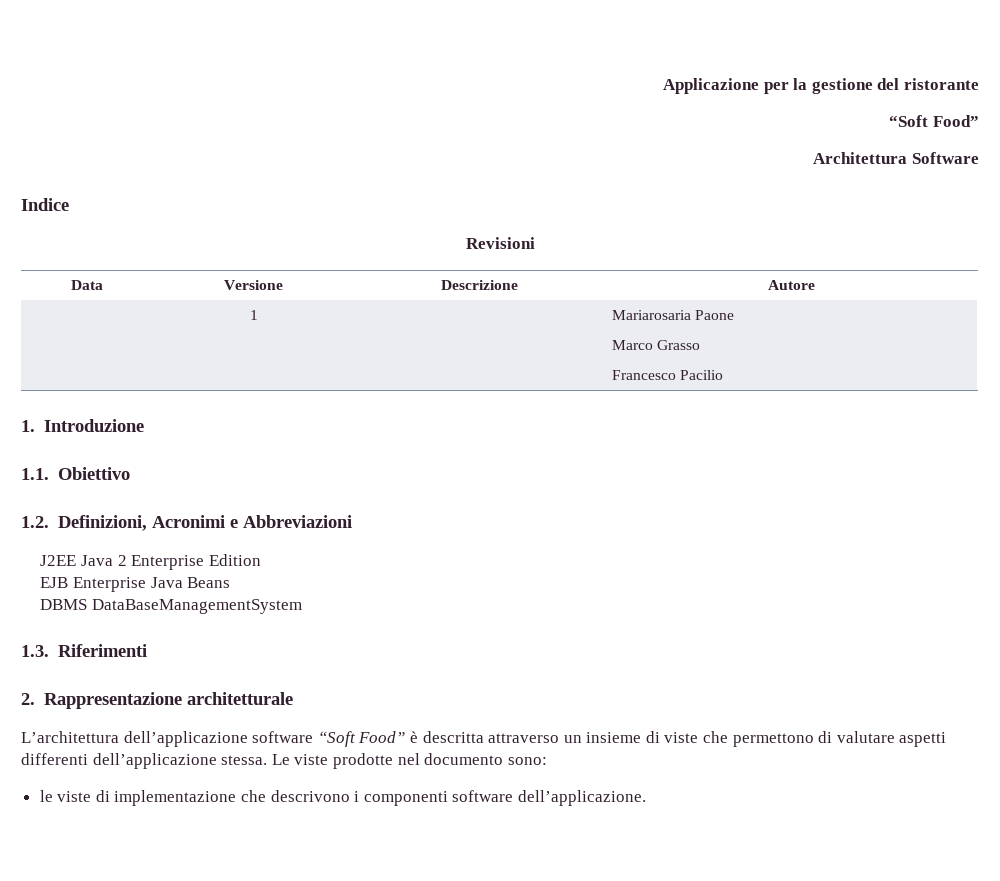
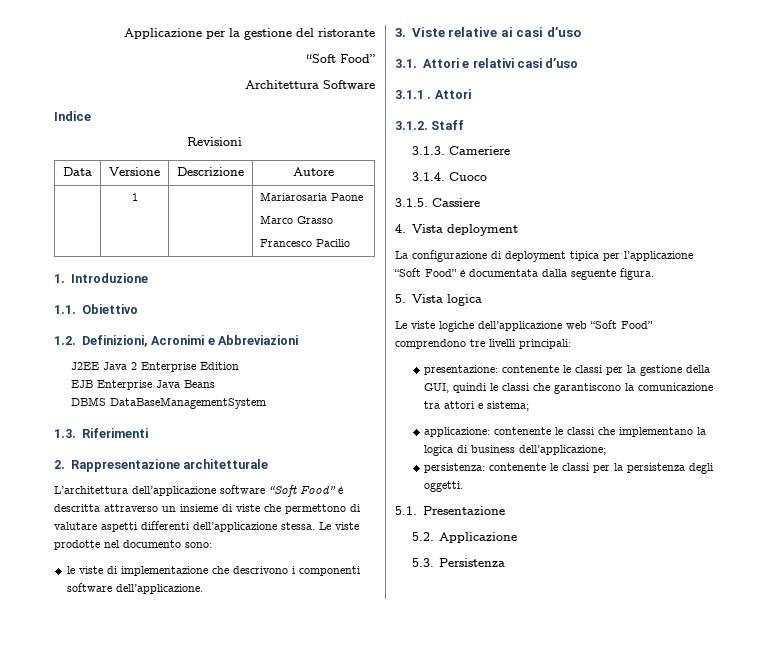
(647, 798) none -> [395,27,581,37] [395,58,579,68] [395,89,471,99] [395,120,465,130] [411,146,510,155] [411,172,487,181] [395,198,480,207] [395,224,518,236] [395,250,693,262] [394,268,654,280] [395,294,482,306] [395,320,653,332] [395,339,571,349] [424,365,711,376] [424,383,714,394] [424,401,530,411] [424,427,707,437] [424,445,607,456] [424,463,715,474] [424,481,464,492] [395,506,505,515] [411,532,518,543] [411,558,506,567] // 3. Viste relative ai casi d’uso // 3.1. Attori e relativi casi d’uso // 3.1.1 . Attori // 3.1.2. Staff // 3.1.3. Cameriere // 3.1.4. Cuoco // 3.1.5. Cassiere // 4. Vista deployment // La configurazione di deployment tipica per l’applicazione “Soft Food” è documentata dalla seguente figura. // 5. Vista logica // Le viste logiche dell’applicazione web “Soft Food” comprendono tre livelli principali: // presentazione: contenente le classi per la gestione della GUI, quindi le classi che garantiscono la comunicazione tra attori e sistema; // applicazione: contenente le classi che implementano la logica di business dell’applicazione; // persistenza: contenente le classi per la persistenza degli oggetti. // 5.1. Presentazione // 5.2. Applicazione // 5.3. Persistenza

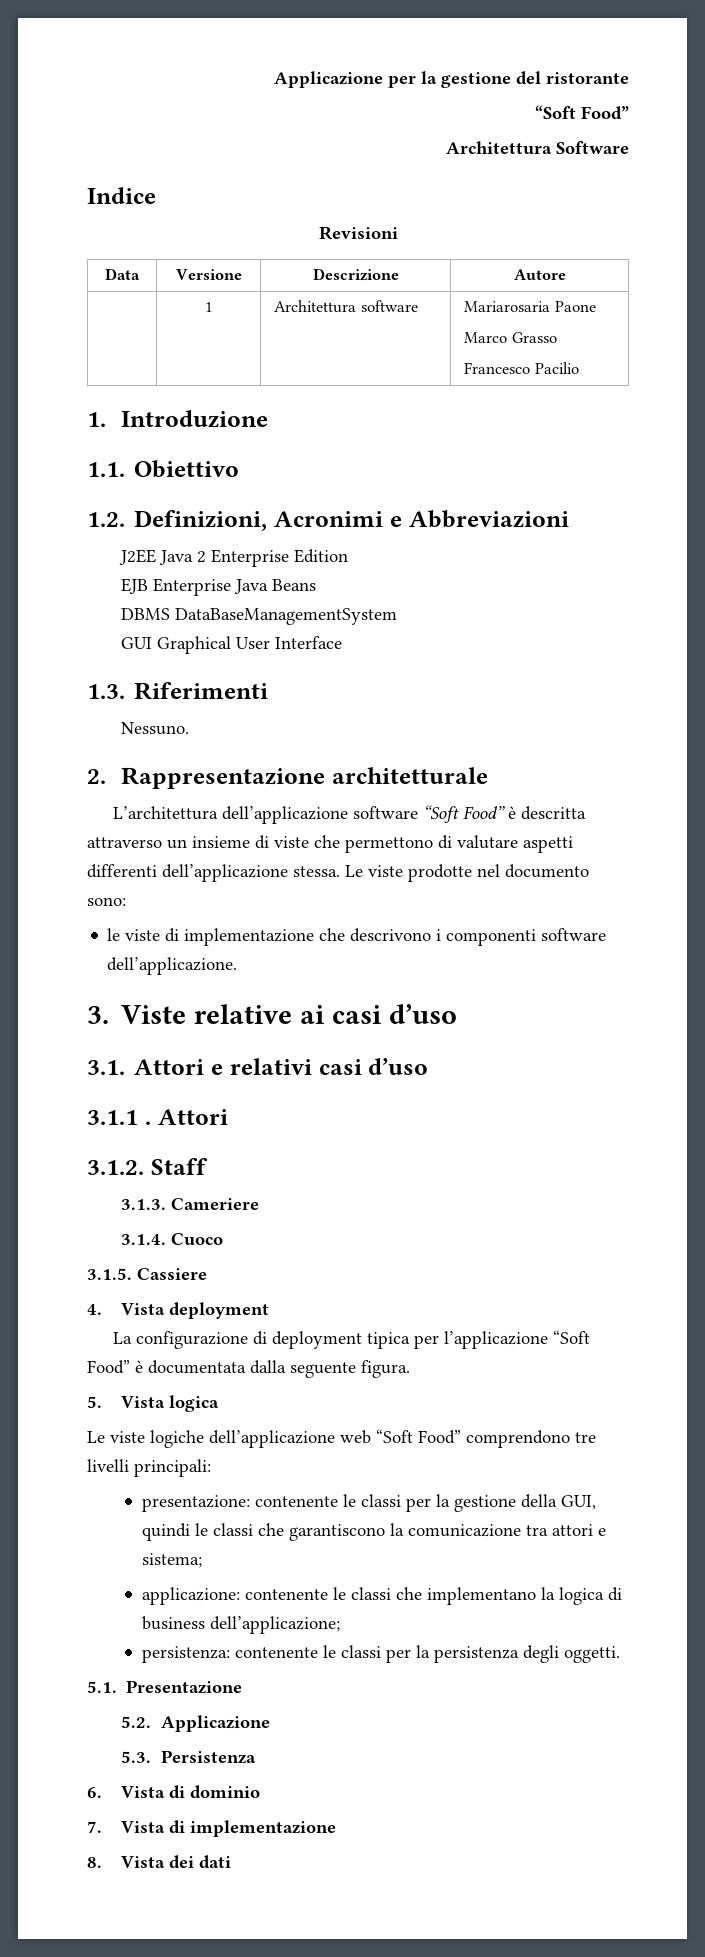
(138, 197) none -> [274,300,418,313] Architettura software
(266, 403) none -> [121,636,343,654] // GUI Graphical User Interface
(148, 433) none -> [121,722,190,735] // Nessuno.
(506, 562) none -> [87,1785,261,1799] [87,1820,337,1837] [87,1855,232,1869] // 6. Vista di dominio // 7. Vista di implementazione // 8. Vista dei dati

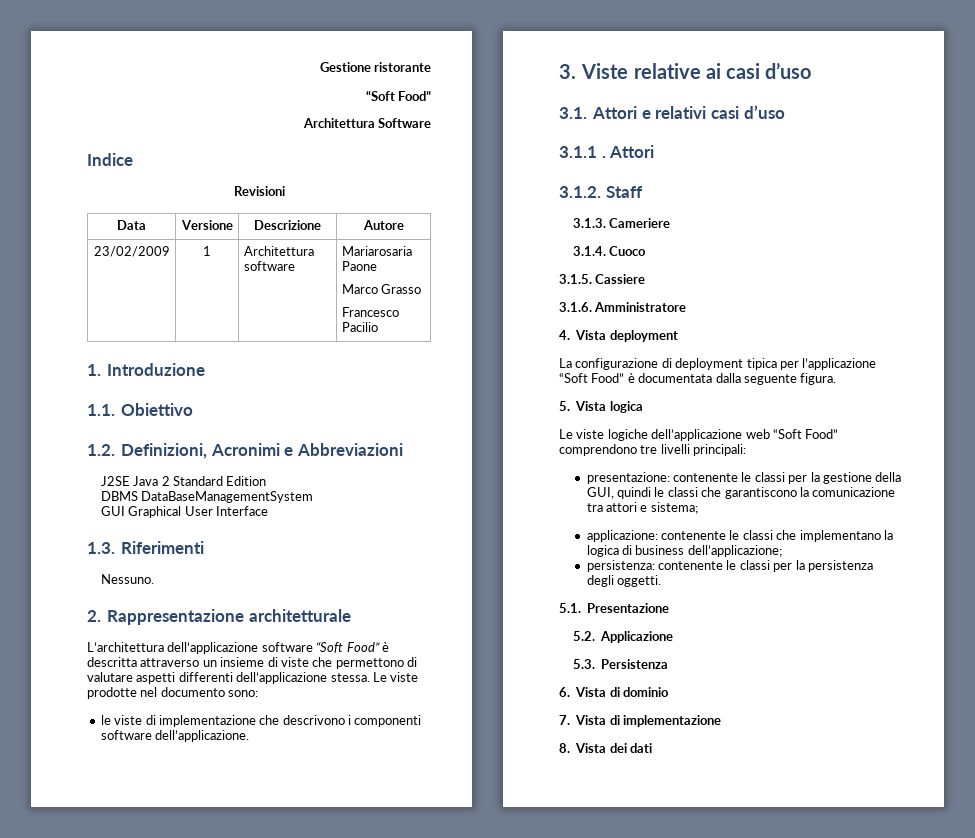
[274,71,541,88] Applicazione per la gestione del -> [319,62,371,72] Gestione
(566, 274) none -> [93,246,170,257] 23/02/2009
[119,549,157,565] J2EE -> [100,476,130,486] J2SE
[211,549,290,567] Enterprise -> [173,476,224,486] Standard
[121,578,317,596] // EJB Enterprise Java Beans -> (267, 481) none
(207, 1274) none -> [559,302,687,312] // 3.1.6. Amministratore

